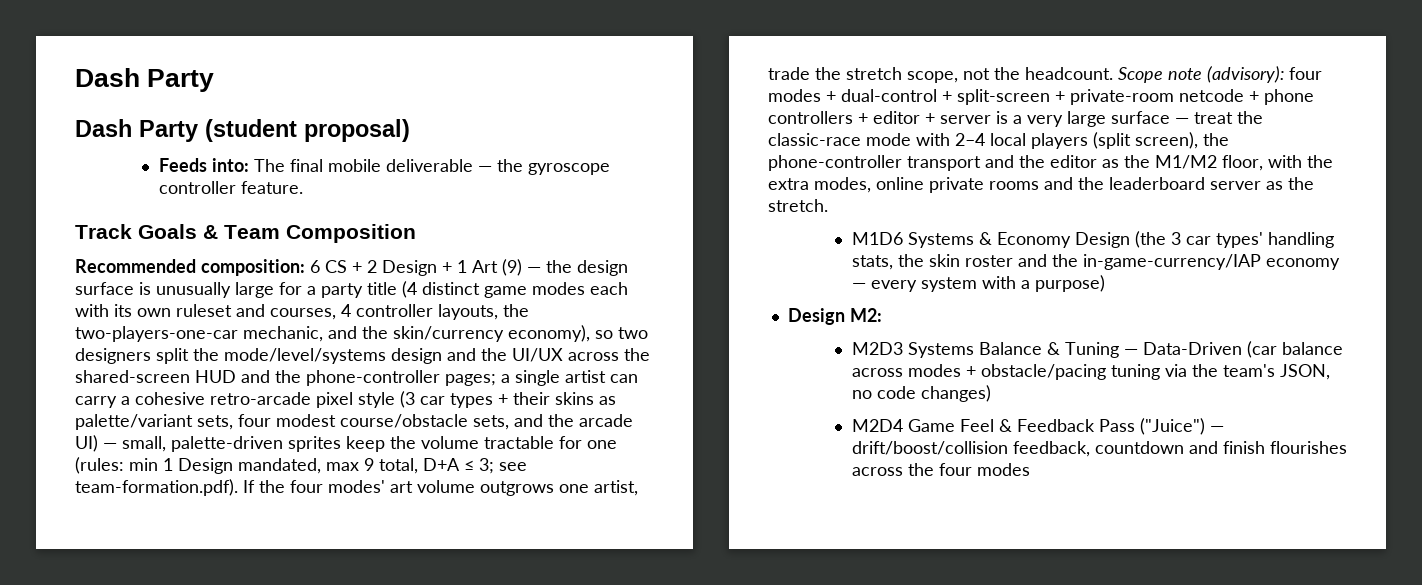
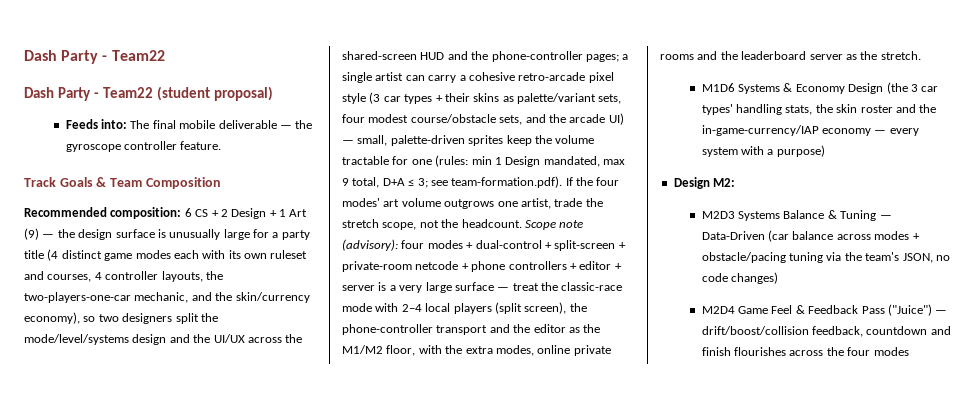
[75,68,215,92] [75,119,198,142] Dash Party // Dash Party -> [24,50,165,64] [24,87,153,101] Dash Party - Team22 // Dash Party - Team22

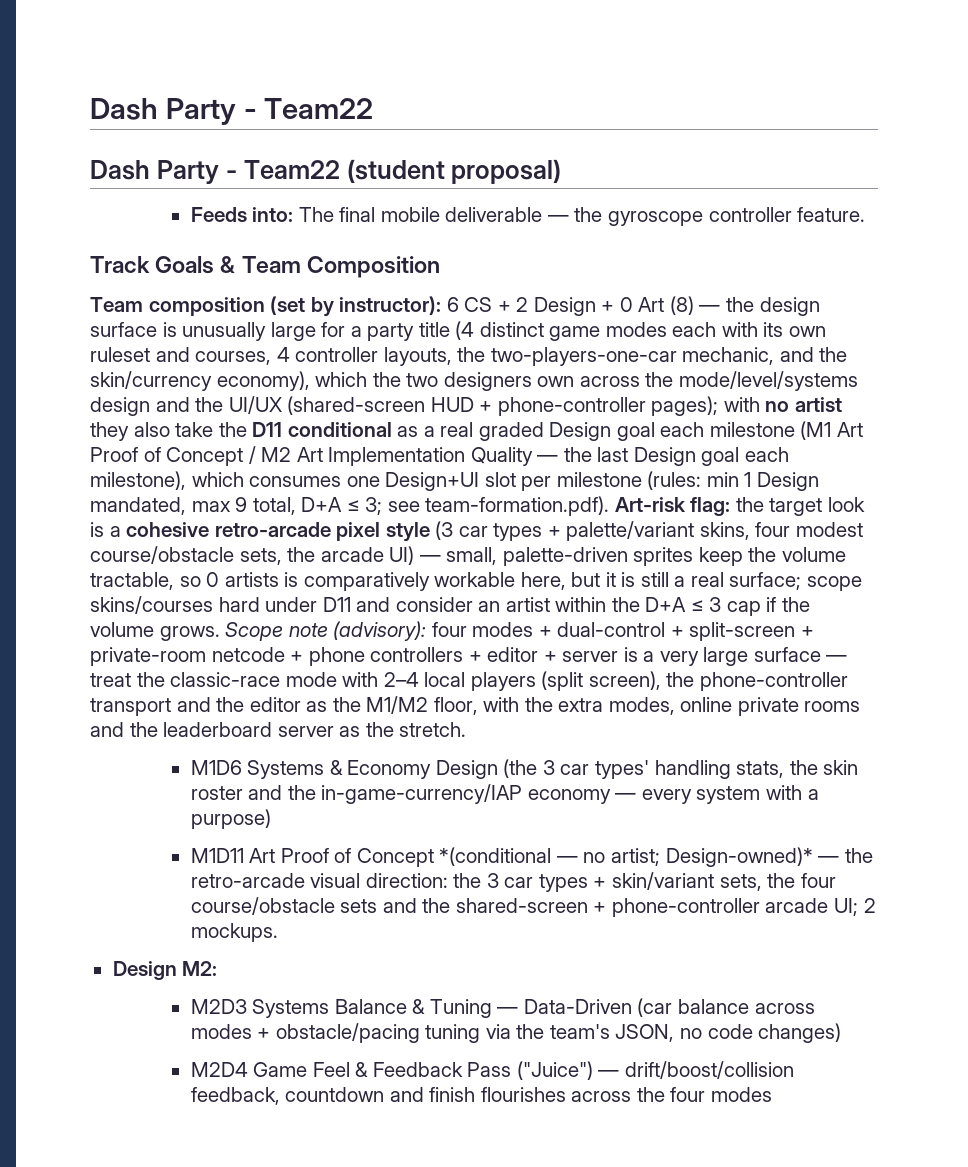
[24,207,182,219] Recommended composition: -> [90,296,442,317] Team composition (set by instructor):
[279,209,308,217] [24,228,39,240] 1 Art (9) -> [619,296,694,315] 0 Art (8)
[83,313,199,324] so two designers split -> [315,372,640,391] which the two designers own across
[247,334,303,343] [342,51,629,62] [342,72,614,83] [342,92,622,104] [342,113,624,125] [342,135,595,146] [342,156,432,165] across the shared-screen HUD and the phone-controller pages; a single artist can carry a cohesive retro-arcade pixel style (3 car types + their skins as palette/variant sets, four modest course/obstacle sets, and the arcade UI) — small, palette-driven sprites keep the volume tractable for one -> [287,396,842,416] [90,421,864,441] [90,446,789,466] [90,471,642,491] (shared-screen HUD + phone-controller pages); with no artist they also take the D11 conditional as a real graded Design goal each milestone (M1 Art Proof of Concept / M2 Art Implementation Quality — the last Design goal each milestone), which consumes one Design+UI slot per milestone
[565,177,620,186] [342,198,603,209] [342,219,522,230] If the four modes' art volume outgrows one artist, trade the stretch scope, not the headcount. -> [614,497,865,516] [90,521,863,542] [90,546,846,566] [90,572,863,591] [90,596,811,616] [90,622,220,641] Art-risk flag: the target look is a cohesive retro-arcade pixel style (3 car types + palette/variant skins, four modest course/obstacle sets, the arcade UI) — small, palette-driven sprites keep the volume tractable, so 0 artists is comparatively workable here, but it is still a real surface; scope skins/courses hard under D11 and consider an artist within the D+A ≤ 3 cap if the volume grows.
(825, 151) none -> [190,847,873,867] [190,872,836,892] [190,897,876,917] [190,923,278,942] // M1D11 Art Proof of Concept *(conditional — no artist; Design-owned)* — the retro-arcade visual direction: the 3 car types + skin/variant sets, the four course/obstacle sets and the shared-screen + phone-controller arcade UI; 2 mockups.

